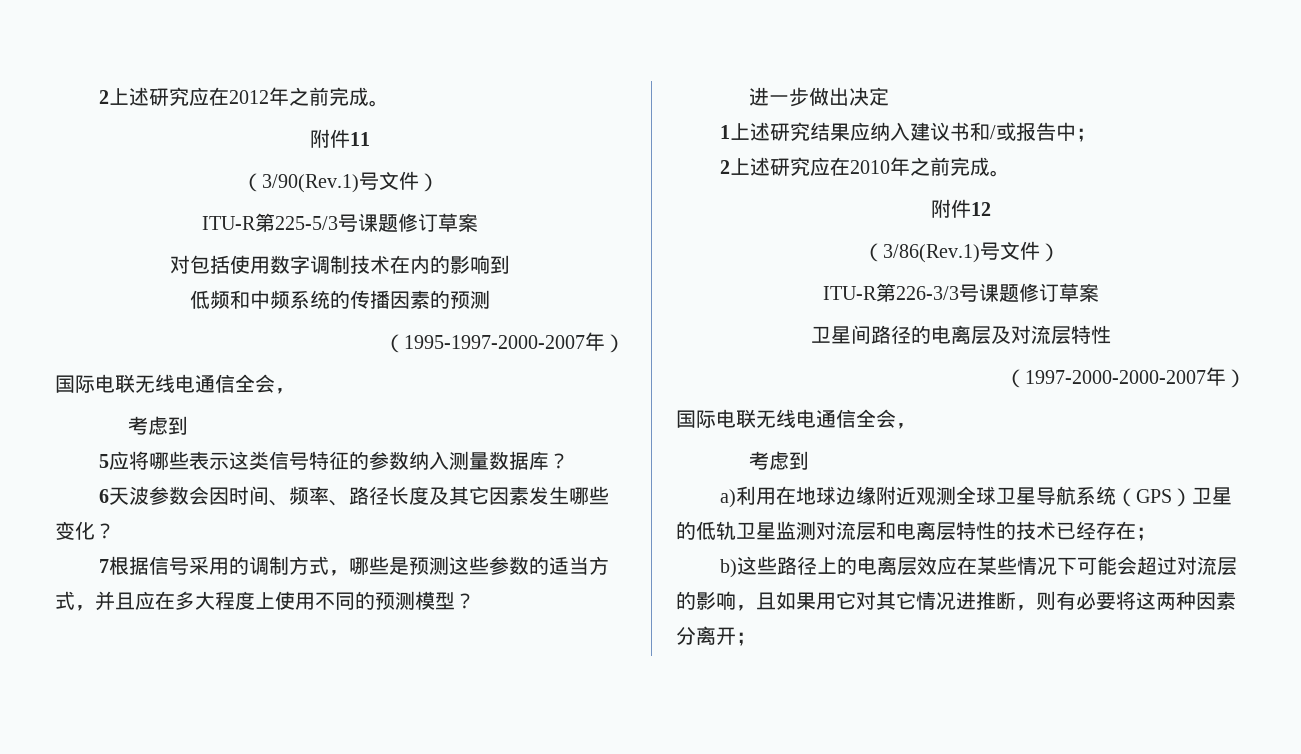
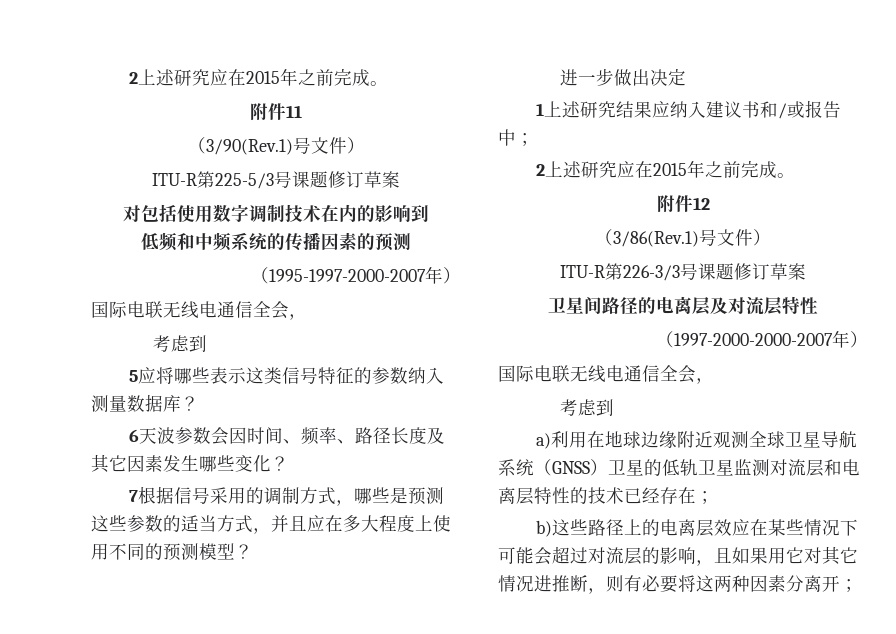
[98,87,269,106] 2上述研究应在2012 -> [129,69,281,86] 2上述研究应在2015
[849,160,890,174] 2010 -> [653,163,688,176] 2015
[1135,489,1172,503] GPS -> [552,461,590,474] GNSS

